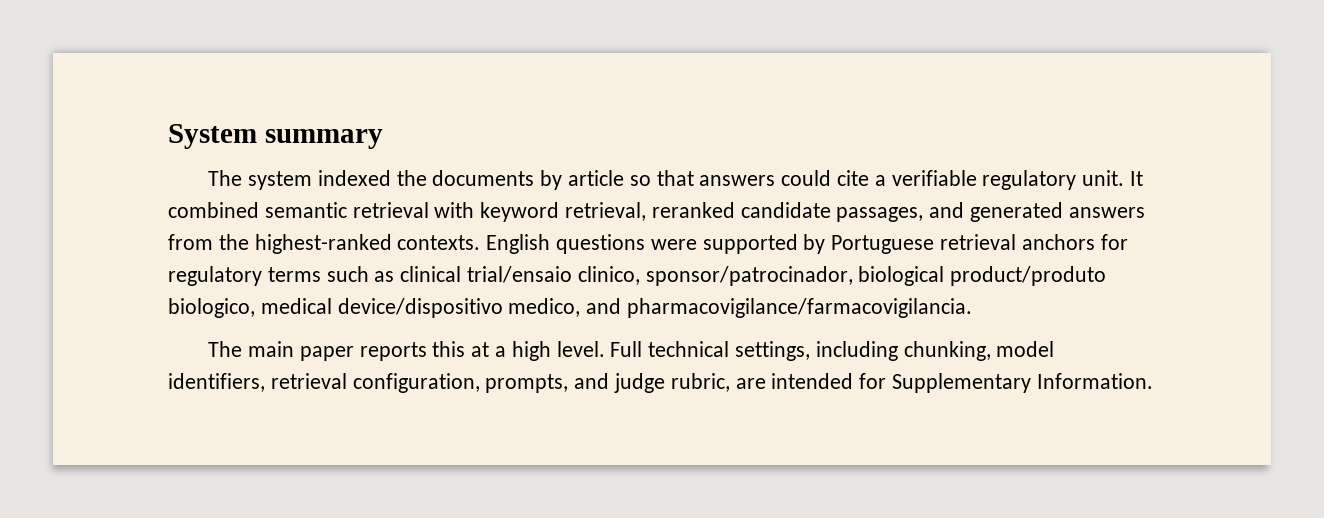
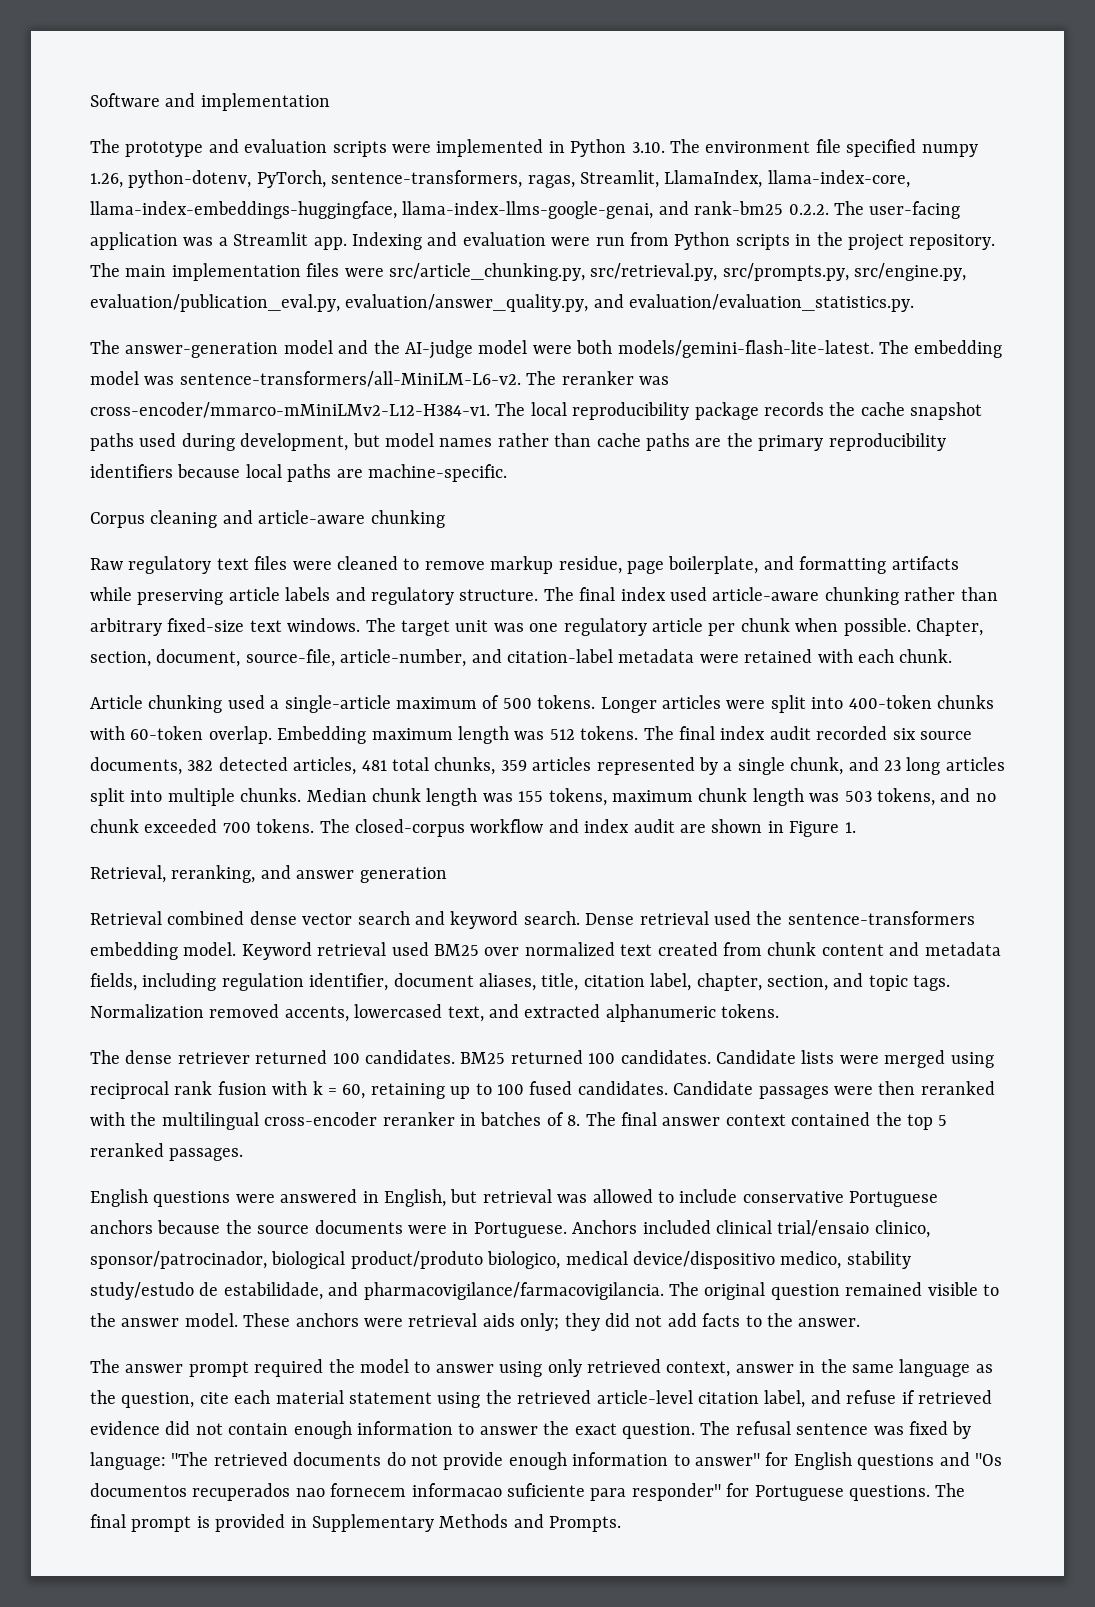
[168,124,383,149] [208,170,1144,190] [168,202,1145,222] [168,234,1128,254] [168,266,395,286] System summary // The system indexed the documents by article so that answers could cite a verifiable regulatory unit. It combined semantic retrieval with keyword retrieval, reranked candidate passages, and generated answers from the highest-ranked contexts. English questions were supported by Portuguese retrieval anchors for regulatory terms such as -> [90,93,330,111] [90,139,978,157] [90,170,910,188] [90,201,961,219] [90,232,996,251] [90,263,967,281] [90,294,915,312] [90,340,1003,359] [90,371,669,387] [90,402,983,420] [90,433,946,451] [90,464,507,482] [90,510,445,528] [90,556,959,574] [90,587,998,605] [90,618,983,636] [90,649,953,667] [90,695,994,713] [90,726,972,744] [90,757,1005,775] [90,788,996,806] [90,819,856,837] [90,865,447,883] [90,911,975,929] [90,942,1001,960] [90,973,951,991] [90,1004,780,1022] [90,1050,994,1068] [90,1081,995,1099] [90,1112,948,1130] [90,1143,244,1161] [90,1189,939,1207] [90,1220,711,1238] Software and implementation // The prototype and evaluation scripts were implemented in Python 3.10. The environment file specified numpy 1.26, python-dotenv, PyTorch, sentence-transformers, ragas, Streamlit, LlamaIndex, llama-index-core, llama-index-embeddings-huggingface, llama-index-llms-google-genai, and rank-bm25 0.2.2. The user-facing application was a Streamlit app. Indexing and evaluation were run from Python scripts in the project repository. The main implementation files were src/article_chunking.py, src/retrieval.py, src/prompts.py, src/engine.py, evaluation/publication_eval.py, evaluation/answer_quality.py, and evaluation/evaluation_statistics.py. // The answer-generation model and the AI-judge model were both models/gemini-flash-lite-latest. The embedding model was sentence-transformers/all-MiniLM-L6-v2. The reranker was cross-encoder/mmarco-mMiniLMv2-L12-H384-v1. The local reproducibility package records the cache snapshot paths used during development, but model names rather than cache paths are the primary reproducibility identifiers because local paths are machine-specific. // Corpus cleaning and article-aware chunking // Raw regulatory text files were cleaned to remove markup residue, page boilerplate, and formatting artifacts while preserving article labels and regulatory structure. The final index used article-aware chunking rather than arbitrary fixed-size text windows. The target unit was one regulatory article per chunk when possible. Chapter, section, document, source-file, article-number, and citation-label metadata were retained with each chunk. // Article chunking used a single-article maximum of 500 tokens. Longer articles were split into 400-token chunks with 60-token overlap. Embedding maximum length was 512 tokens. The final index audit recorded six source documents, 382 detected articles, 481 total chunks, 359 articles represented by a single chunk, and 23 long articles split into multiple chunks. Median chunk length was 155 tokens, maximum chunk length was 503 tokens, and no chunk exceeded 700 tokens. The closed-corpus workflow and index audit are shown in Figure 1. // Retrieval, reranking, and answer generation // Retrieval combined dense vector search and keyword search. Dense retrieval used the sentence-transformers embedding model. Keyword retrieval used BM25 over normalized text created from chunk content and metadata fields, including regulation identifier, document aliases, title, citation label, chapter, section, and topic tags. Normalization removed accents, lowercased text, and extracted alphanumeric tokens. // The dense retriever returned 100 candidates. BM25 returned 100 candidates. Candidate lists were merged using reciprocal rank fusion with k = 60, retaining up to 100 fused candidates. Candidate passages were then reranked with the multilingual cross-encoder reranker in batches of 8. The final answer context contained the top 5 reranked passages. // English questions were answered in English, but retrieval was allowed to include conservative Portuguese anchors because the source documents were in Portuguese. Anchors included
[586,298,973,318] [208,341,1055,361] [168,373,1153,393] and pharmacovigilance/farmacovigilancia. // The main paper reports this at a high level. Full technical settings, including chunking, model identifiers, retrieval configuration, prompts, and judge rubric, are intended for Supplementary Information. -> [846,1251,911,1269] [90,1282,999,1300] [90,1313,861,1331] [90,1359,993,1377] [90,1390,992,1408] [90,1421,972,1439] [90,1452,1002,1470] [90,1483,966,1501] [90,1514,622,1532] stability study/estudo de estabilidade, and pharmacovigilance/farmacovigilancia. The original question remained visible to the answer model. These anchors were retrieval aids only; they did not add facts to the answer. // The answer prompt required the model to answer using only retrieved context, answer in the same language as the question, cite each material statement using the retrieved article-level citation label, and refuse if retrieved evidence did not contain enough information to answer the exact question. The refusal sentence was fixed by language: "The retrieved documents do not provide enough information to answer" for English questions and "Os documentos recuperados nao fornecem informacao suficiente para responder" for Portuguese questions. The final prompt is provided in Supplementary Methods and Prompts.

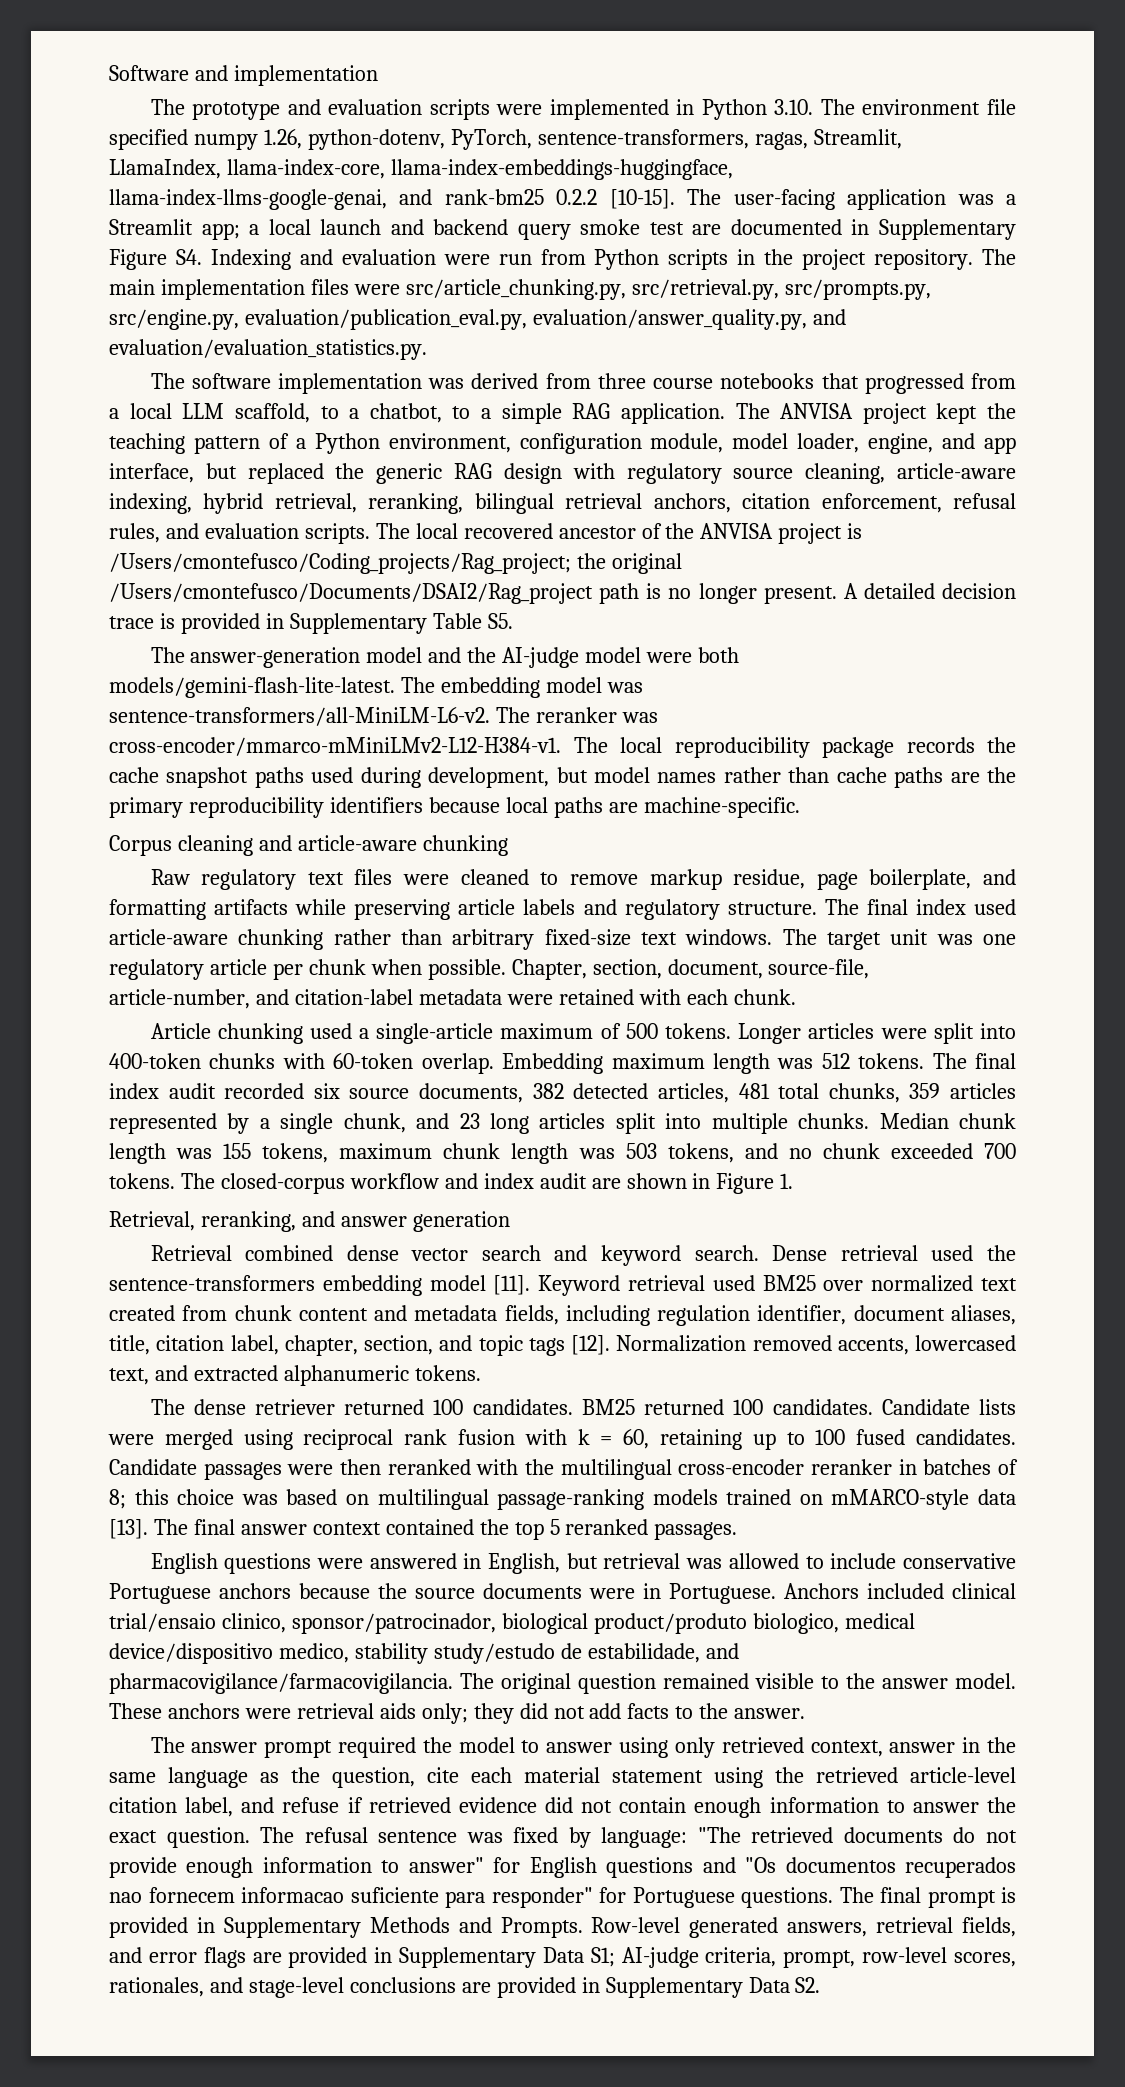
[788,204,829,215] 0.2.2. -> [556,189,675,209] 0.2.2 [10-15].
[313,237,347,250] app. -> [201,219,1017,240] [109,249,202,270] app; a local launch and backend query smoke test are documented in Supplementary Figure S4.
(915, 303) none -> [150,373,1016,394] [109,403,1016,424] [109,433,1016,454] [109,463,1017,484] [109,493,1016,514] [109,523,863,544] [109,553,682,574] [109,583,1016,604] [109,613,513,634] // The software implementation was derived from three course notebooks that progressed from a local LLM scaffold, to a chatbot, to a simple RAG application. The ANVISA project kept the teaching pattern of a Python environment, configuration module, model loader, engine, and app interface, but replaced the generic RAG design with regulatory source cleaning, article-aware indexing, hybrid retrieval, reranking, bilingual retrieval anchors, citation enforcement, refusal rules, and evaluation scripts. The local recovered ancestor of the ANVISA project is /Users/cmontefusco/Coding_projects/Rag_project; the original /Users/cmontefusco/Documents/DSAI2/Rag_project path is no longer present. A detailed decision trace is provided in Supplementary Table S5.
[183,942,237,956] model. -> [429,1275,531,1295] model [11].
[913,975,951,991] tags. -> [528,1335,610,1356] tags [12].
[567,1115,581,1126] 8. -> [109,1489,1017,1510] [109,1519,148,1539] 8; this choice was based on multilingual passage-ranking models trained on mMARCO-style data [13].
(622, 1524) none -> [591,1917,1016,1938] [109,1947,1016,1968] [109,1977,821,1998] Row-level generated answers, retrieval fields, and error flags are provided in Supplementary Data S1; AI-judge criteria, prompt, row-level scores, rationales, and stage-level conclusions are provided in Supplementary Data S2.

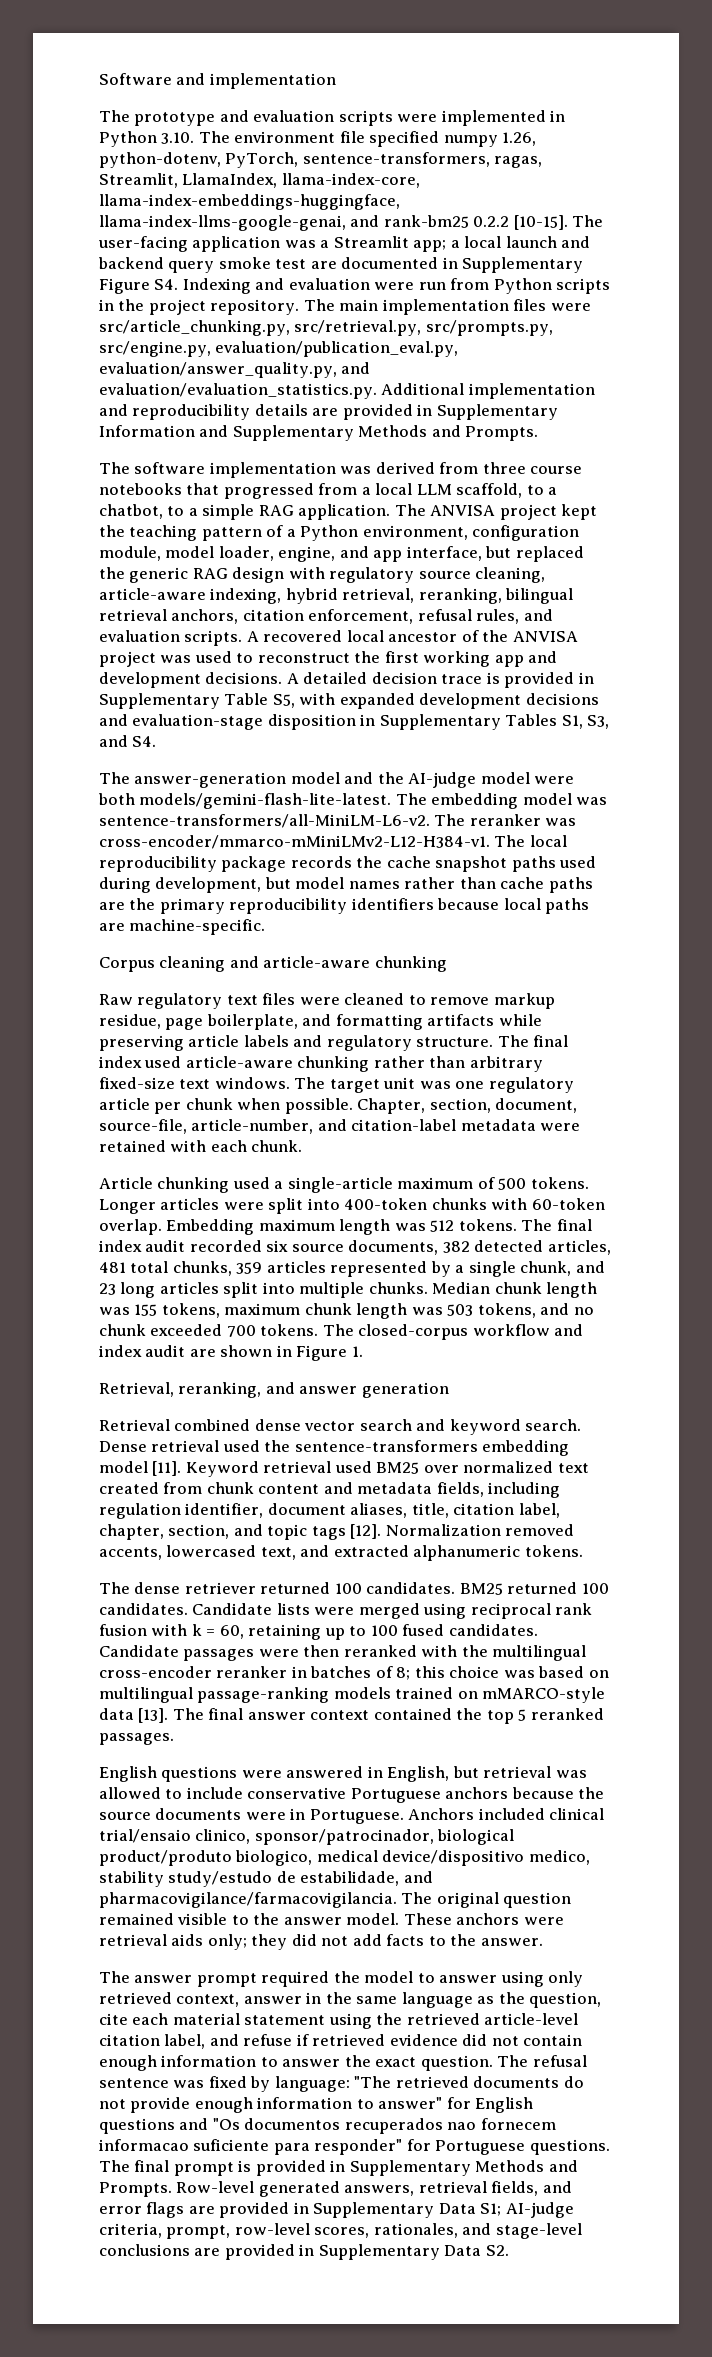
(427, 349) none -> [381,383,595,399] [99,404,558,420] [99,425,539,441] Additional implementation and reproducibility details are provided in Supplementary Information and Supplementary Methods and Prompts.
[375,523,553,539] The local recovered -> [246,630,384,642] A recovered local
[847,523,863,539] [109,553,682,574] [109,583,837,604] is /Users/cmontefusco/Coding_projects/Rag_project; the original /Users/cmontefusco/Documents/DSAI2/Rag_project path is no longer present. -> [160,651,558,667] [99,672,283,688] was used to reconstruct the first working app and development decisions.
[487,613,513,629] S5. -> [272,693,599,709] [99,714,610,730] [99,735,157,747] S5, with expanded development decisions and evaluation-stage disposition in Supplementary Tables S1, S3, and S4.

